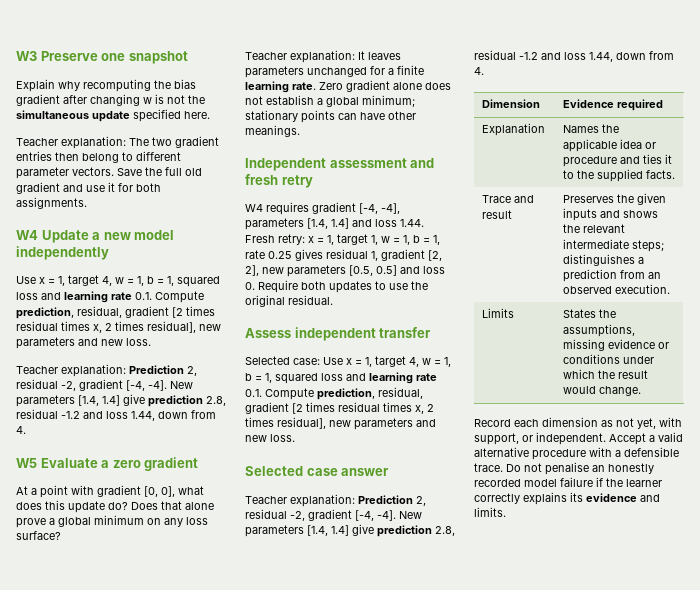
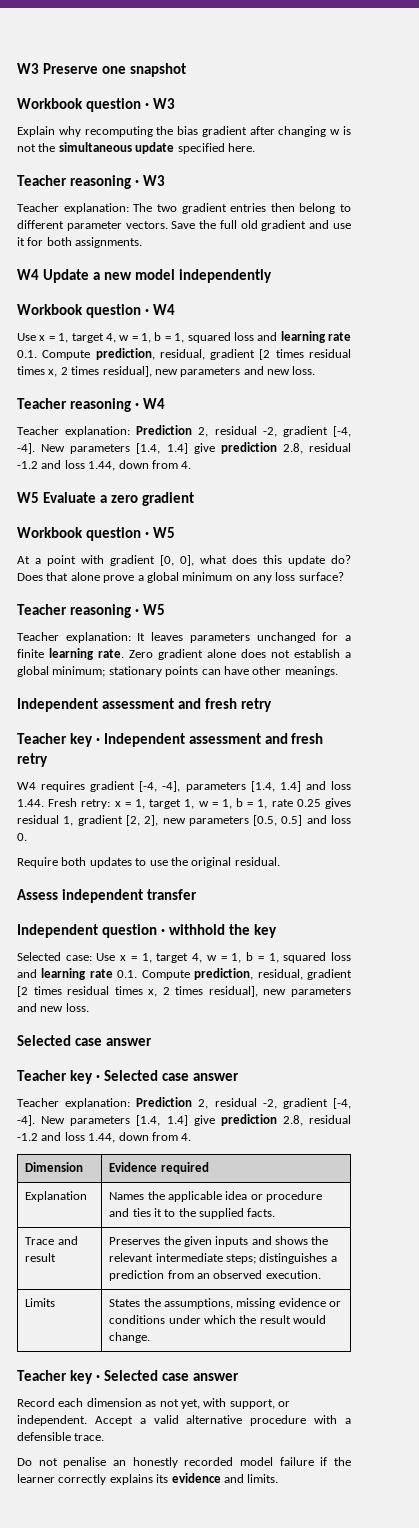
(188, 57) none -> [17,98,175,112] // Workbook question · W3
(210, 115) none -> [17,175,165,189] // Teacher reasoning · W3
(109, 253) none -> [17,304,175,318] // Workbook question · W4
(151, 342) none -> [17,398,165,412] // Teacher reasoning · W4
(199, 464) none -> [17,527,175,541] // Workbook question · W5
(61, 535) none -> [17,604,165,618] // Teacher reasoning · W5
(313, 181) none -> [17,733,324,747] [17,753,48,767] // Teacher key · Independent assessment and fresh retry
(255, 286) none -> (27, 837) //
(432, 332) none -> [17,924,277,938] // Independent question · withhold the key
(390, 472) none -> [17,1070,239,1084] // Teacher key · Selected case answer
(642, 391) none -> [17,1370,239,1384] // Teacher key · Selected case answer
(503, 467) none -> (105, 1437) //

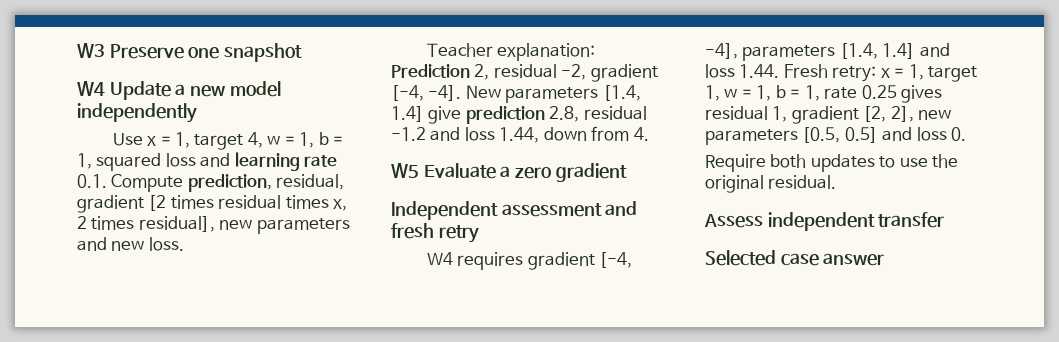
[17,98,175,112] [17,126,351,137] [17,142,255,154] [17,175,165,189] [17,203,351,214] [17,220,351,231] [17,237,143,248] // Workbook question · W3 // Explain why recomputing the bias gradient after changing w is not the simultaneous update specified here. // Teacher reasoning · W3 // Teacher explanation: The two gradient entries then belong to different parameter vectors. Save the full old gradient and use it for both assignments. -> (303, 52) none
[17,304,175,318] // Workbook question · W4 -> (197, 113) none
[17,398,165,412] // Teacher reasoning · W4 -> (184, 244) none
[17,527,175,541] [17,555,351,566] [17,572,344,583] [17,604,165,618] [17,632,351,643] [17,648,351,660] [17,666,338,677] [17,698,272,712] [17,733,100,747] Workbook question · W5 // At a point with gradient [0, 0], what does this update do? Does that alone prove a global minimum on any loss surface? // Teacher reasoning · W5 // Teacher explanation: It leaves parameters unchanged for a finite learning rate. Zero gradient alone does not establish a global minimum; stationary points can have other meanings. // Independent assessment and fresh retry // Teacher key · -> (627, 172) none
[17,924,277,938] [17,952,351,963] [17,968,352,980] [17,986,351,997] [17,1003,89,1012] [17,1035,152,1046] [17,1070,239,1084] [17,1097,351,1109] [17,1114,351,1126] [17,1132,192,1143] [25,1162,84,1172] [109,1162,209,1174] [25,1191,88,1202] [109,1191,323,1202] [109,1208,276,1219] [25,1236,78,1245] [25,1253,57,1262] [109,1236,329,1247] [109,1253,337,1264] [109,1270,321,1281] [25,1298,56,1307] [109,1298,342,1309] [109,1315,327,1324] [109,1332,151,1343] [17,1370,239,1384] [17,1398,290,1409] [17,1415,351,1426] [17,1432,105,1441] [17,1457,352,1468] [17,1473,279,1485] Independent question · withhold the key // Selected case: Use x = 1, target 4, w = 1, b = 1, squared loss and learning rate 0.1. Compute prediction, residual, gradient [2 times residual times x, 2 times residual], new parameters and new loss. // Selected case answer // Teacher key · Selected case answer // Teacher explanation: Prediction 2, residual -2, gradient [-4, -4]. New parameters [1.4, 1.4] give prediction 2.8, residual -1.2 and loss 1.44, down from 4. // Dimension | Evidence required // Explanation | Names the applicable idea or procedure and ties it to the supplied facts. // Trace and result | Preserves the given inputs and shows the relevant intermediate steps; distinguishes a prediction from an observed execution. // Limits | States the assumptions, missing evidence or conditions under which the result would change. // Teacher key · Selected case answer // Record each dimension as not yet, with support, or independent. Accept a valid alternative procedure with a defensible trace. // Do not penalise an honestly recorded model failure if the learner correctly explains its evidence and limits. -> [705,250,885,266] Selected case answer

